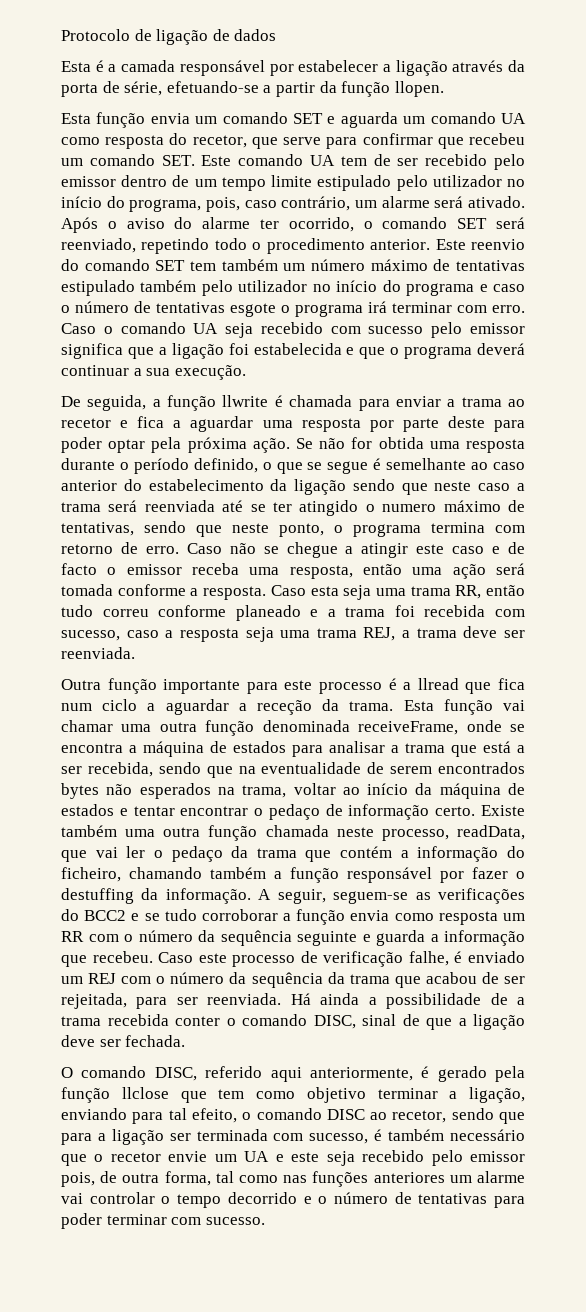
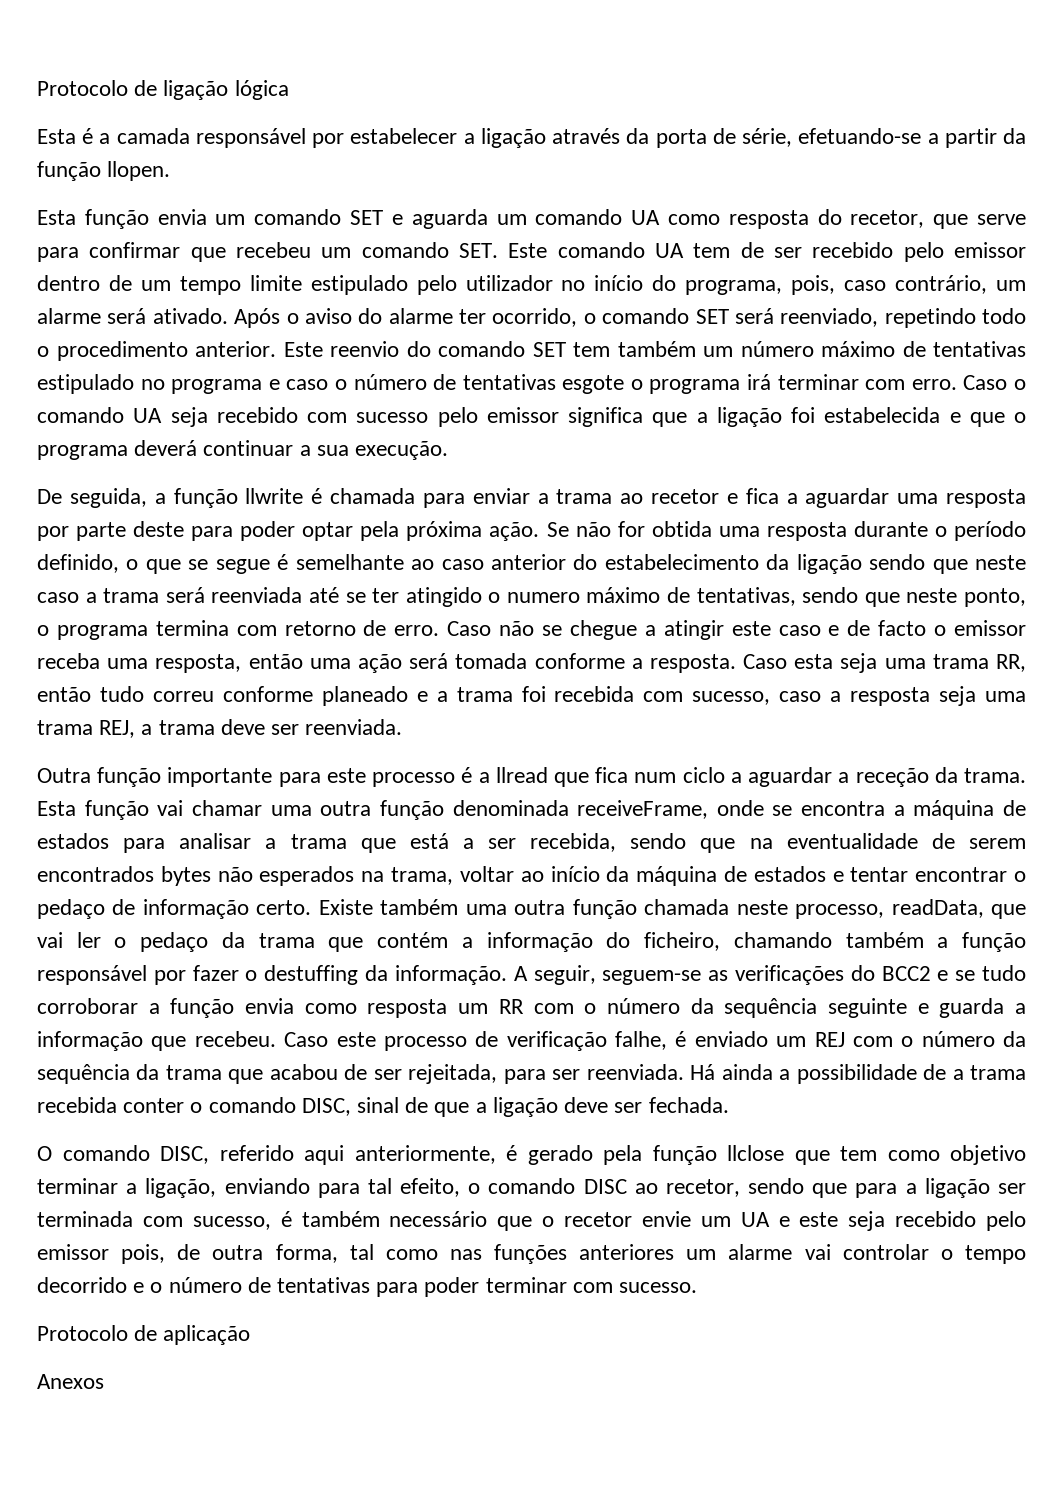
[212,29,277,41] de dados -> [234,80,289,100] lógica
[140,280,401,296] também pelo utilizador no início do -> [140,379,165,390] no
(265, 1221) none -> [37,1325,251,1345] [37,1374,104,1389] // Protocolo de aplicação // Anexos

